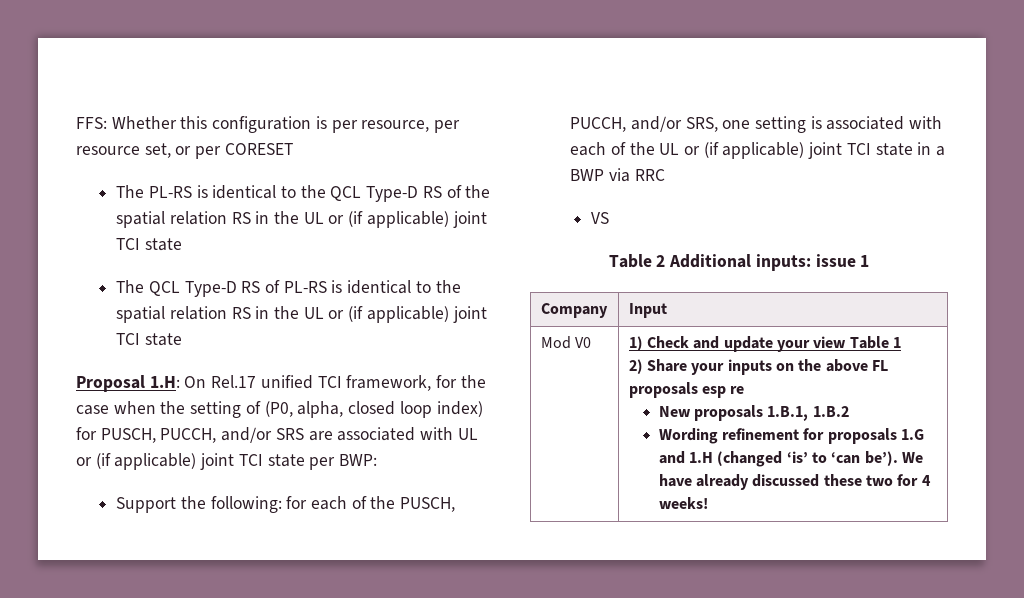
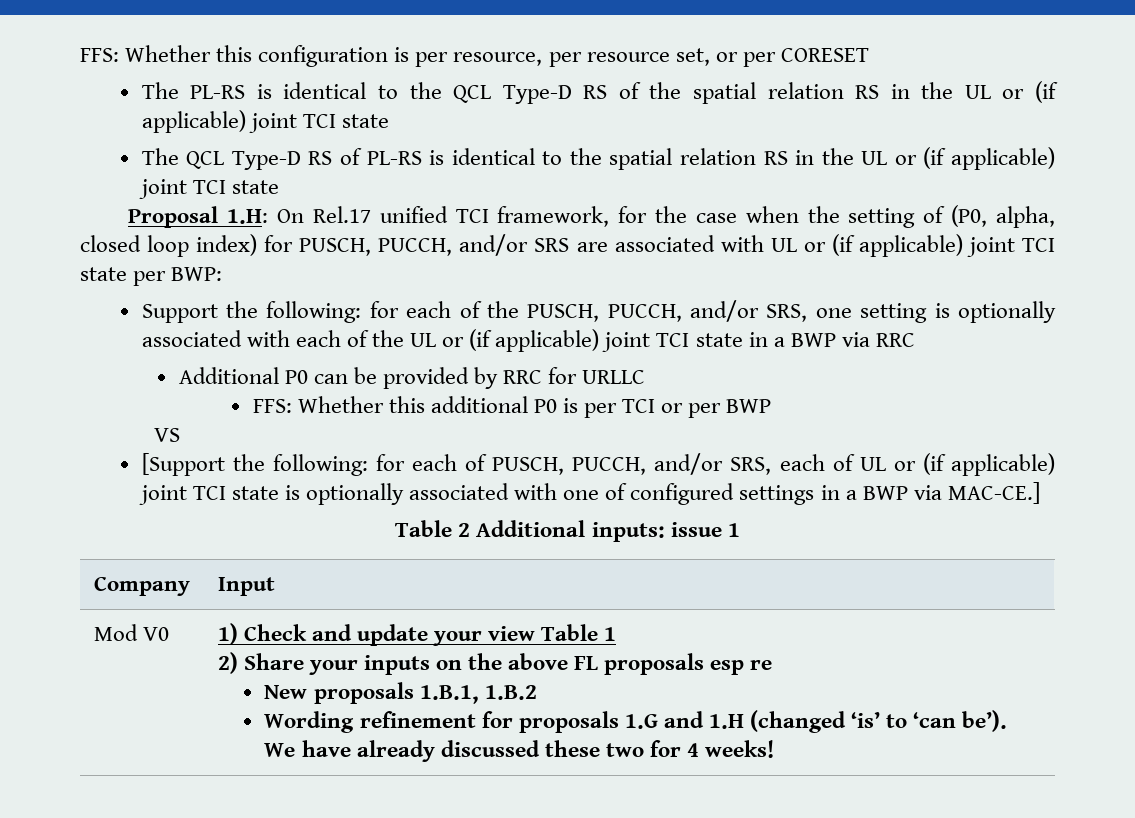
(822, 122) none -> [957,301,1056,323] optionally
[590,212,609,224] VS -> [178,367,646,389] [252,396,772,418] [153,428,180,442] [141,453,1056,476] [138,482,1040,505] Additional P0 can be provided by RRC for URLLC // FFS: Whether this additional P0 is per TCI or per BWP // VS // [Support the following: for each of PUSCH, PUCCH, and/or SRS, each of UL or (if applicable) joint TCI state is optionally associated with one of configured settings in a BWP via MAC-CE.]

